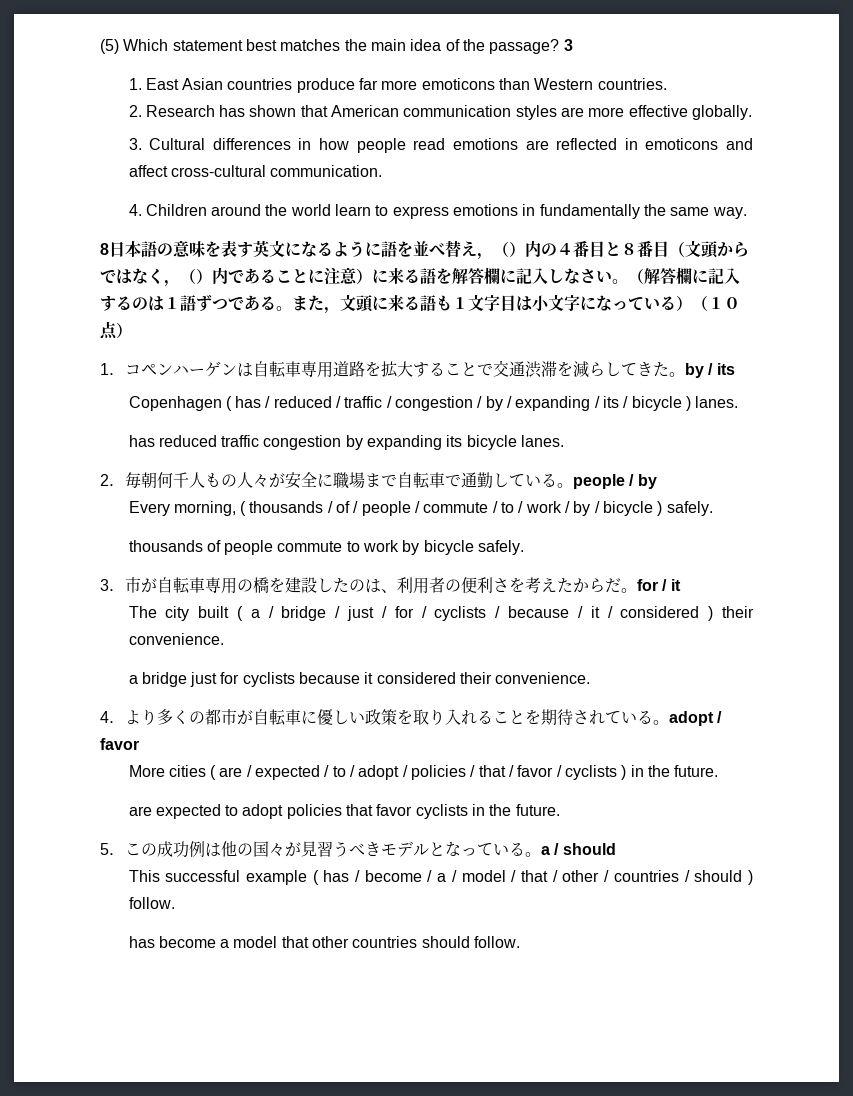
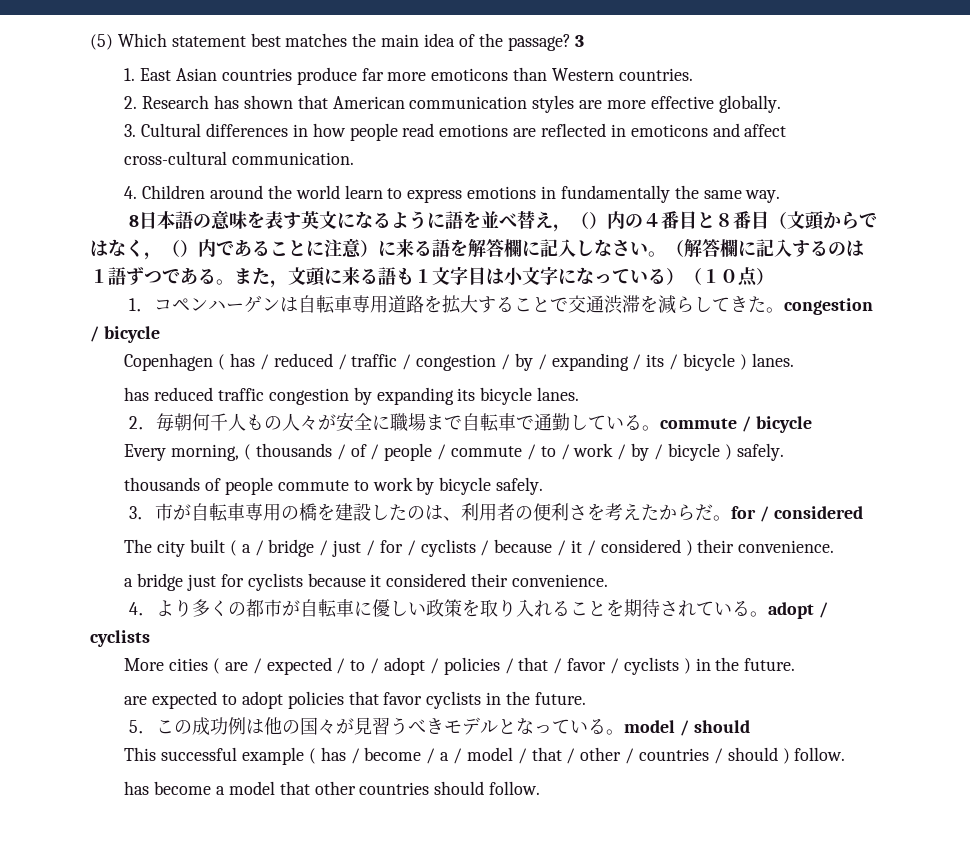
[685,363,735,378] by / its -> [783,298,873,315] [90,326,160,343] congestion / bicycle
[573,474,657,489] people / by -> [659,416,812,433] commute / bicycle
[670,579,681,591] it -> [773,506,863,519] considered
[100,738,139,750] favor -> [90,630,150,647] cyclists
[541,846,550,855] a -> [623,720,675,733] model

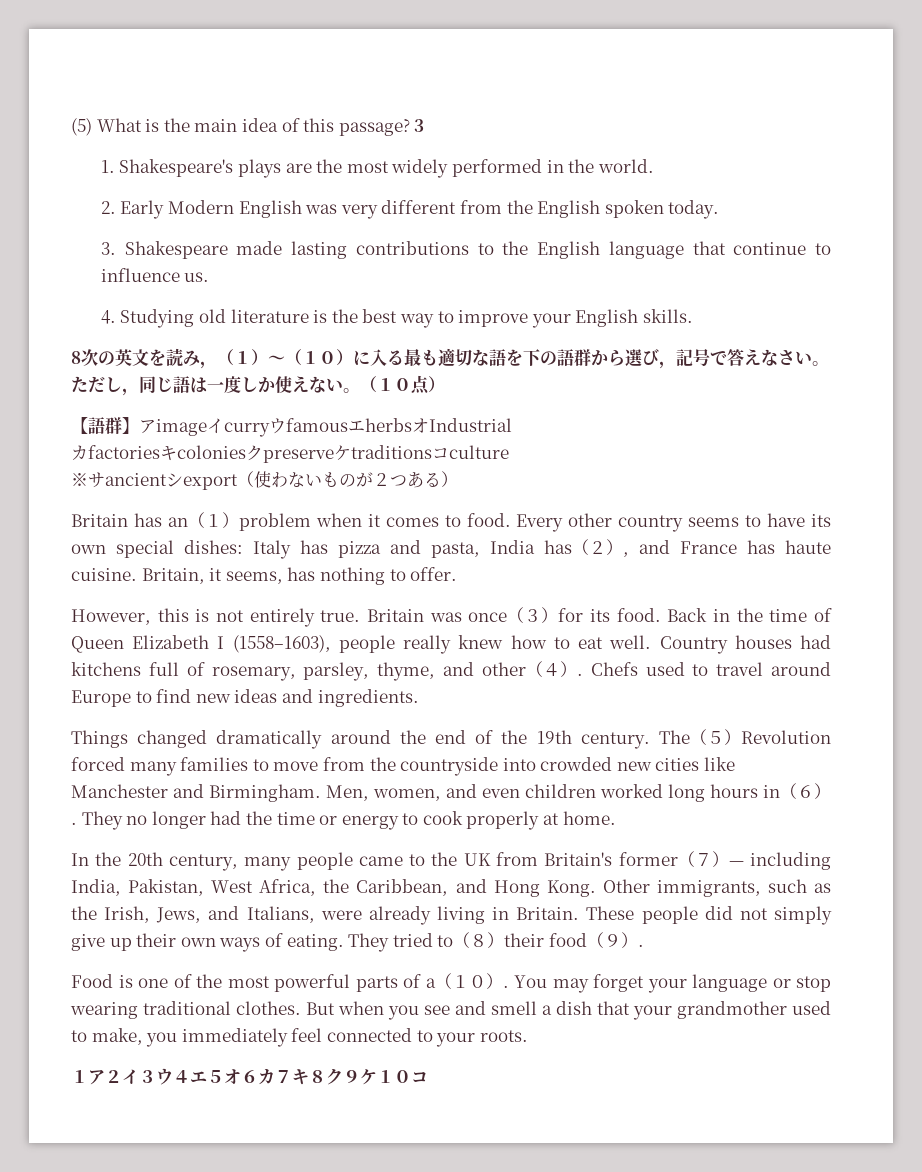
[117,33,348,47] Which statement best matches -> [96,118,160,132] What is
[478,33,503,47] the -> [303,118,335,132] this
[140,67,693,85] [124,95,781,113] [124,123,787,141] [124,151,355,165] [124,185,781,203] [128,210,877,232] [90,238,864,260] [90,266,774,288] [128,295,873,315] [90,326,160,343] [124,353,794,371] [124,387,580,405] [128,412,812,433] [124,443,784,461] [124,477,544,495] [128,503,863,522] [124,539,835,557] [124,573,608,591] [128,599,828,619] [90,630,150,647] [124,657,796,675] [124,691,586,709] [128,717,750,736] [124,747,846,765] [124,781,541,795] East Asian countries produce far more emoticons than Western countries. // 2. Research has shown that American communication styles are more effective globally. // 3. Cultural differences in how people read emotions are reflected in emoticons and affect cross-cultural communication. // 4. Children around the world learn to express emotions in fundamentally the same way. // 8日本語の意味を表す英文になるように語を並べ替え，（）内の４番目と８番目（文頭からではなく，（）内であることに注意）に来る語を解答欄に記入しなさい。（解答欄に記入するのは１語ずつである。また，文頭に来る語も１文字目は小文字になっている）（１０点） // 1．コペンハーゲンは自転車専用道路を拡大することで交通渋滞を減らしてきた。congestion / bicycle // Copenhagen ( has / reduced / traffic / congestion / by / expanding / its / bicycle ) lanes. // has reduced traffic congestion by expanding its bicycle lanes. // 2．毎朝何千人もの人々が安全に職場まで自転車で通勤している。commute / bicycle // Every morning, ( thousands / of / people / commute / to / work / by / bicycle ) safely. // thousands of people commute to work by bicycle safely. // 3．市が自転車専用の橋を建設したのは、利用者の便利さを考えたからだ。for / considered // The city built ( a / bridge / just / for / cyclists / because / it / considered ) their convenience. // a bridge just for cyclists because it considered their convenience. // 4．より多くの都市が自転車に優しい政策を取り入れることを期待されている。adopt / cyclists // More cities ( are / expected / to / adopt / policies / that / favor / cyclists ) in the future. // are expected to adopt policies that favor cyclists in the future. // 5．この成功例は他の国々が見習うべきモデルとなっている。model / should // This successful example ( has / become / a / model / that / other / countries / should ) follow. // has become a model that other countries should follow. -> [119,159,654,178] [100,200,720,219] [100,241,831,259] [100,268,210,282] [100,309,693,328] [71,348,829,369] [71,375,445,396] [71,417,512,437] [71,445,509,463] [71,471,458,490] [71,512,832,532] [71,539,831,559] [71,567,458,585] [71,607,832,627] [71,635,831,654] [71,661,832,681] [71,689,419,707] [71,729,831,749] [71,757,736,776] [71,783,831,802] [71,811,616,830] [71,851,831,871] [71,879,832,897] [71,906,832,925] [71,932,644,952] [71,973,831,993] [70,1001,831,1020] [71,1028,528,1047] [71,1068,428,1085] Shakespeare's plays are the most widely performed in the world. // 2. Early Modern English was very different from the English spoken today. // 3. Shakespeare made lasting contributions to the English language that continue to influence us. // 4. Studying old literature is the best way to improve your English skills. // 8次の英文を読み，（１）〜（１０）に入る最も適切な語を下の語群から選び，記号で答えなさい。ただし，同じ語は一度しか使えない。（１０点） // 【語群】アimageイcurryウfamousエherbsオIndustrial // カfactoriesキcoloniesクpreserveケtraditionsコculture // ※サancientシexport（使わないものが２つある） // Britain has an（１）problem when it comes to food. Every other country seems to have its own special dishes: Italy has pizza and pasta, India has（２）, and France has haute cuisine. Britain, it seems, has nothing to offer. // However, this is not entirely true. Britain was once（３）for its food. Back in the time of Queen Elizabeth I (1558–1603), people really knew how to eat well. Country houses had kitchens full of rosemary, parsley, thyme, and other（４）. Chefs used to travel around Europe to find new ideas and ingredients. // Things changed dramatically around the end of the 19th century. The（５）Revolution forced many families to move from the countryside into crowded new cities like Manchester and Birmingham. Men, women, and even children worked long hours in（６）. They no longer had the time or energy to cook properly at home. // In the 20th century, many people came to the UK from Britain's former（７）— including India, Pakistan, West Africa, the Caribbean, and Hong Kong. Other immigrants, such as the Irish, Jews, and Italians, were already living in Britain. These people did not simply give up their own ways of eating. They tried to（８）their food（９）. // Food is one of the most powerful parts of a（１０）. You may forget your language or stop wearing traditional clothes. But when you see and smell a dish that your grandmother used to make, you immediately feel connected to your roots. // １ア２イ３ウ４エ５オ６カ７キ８ク９ケ１０コ

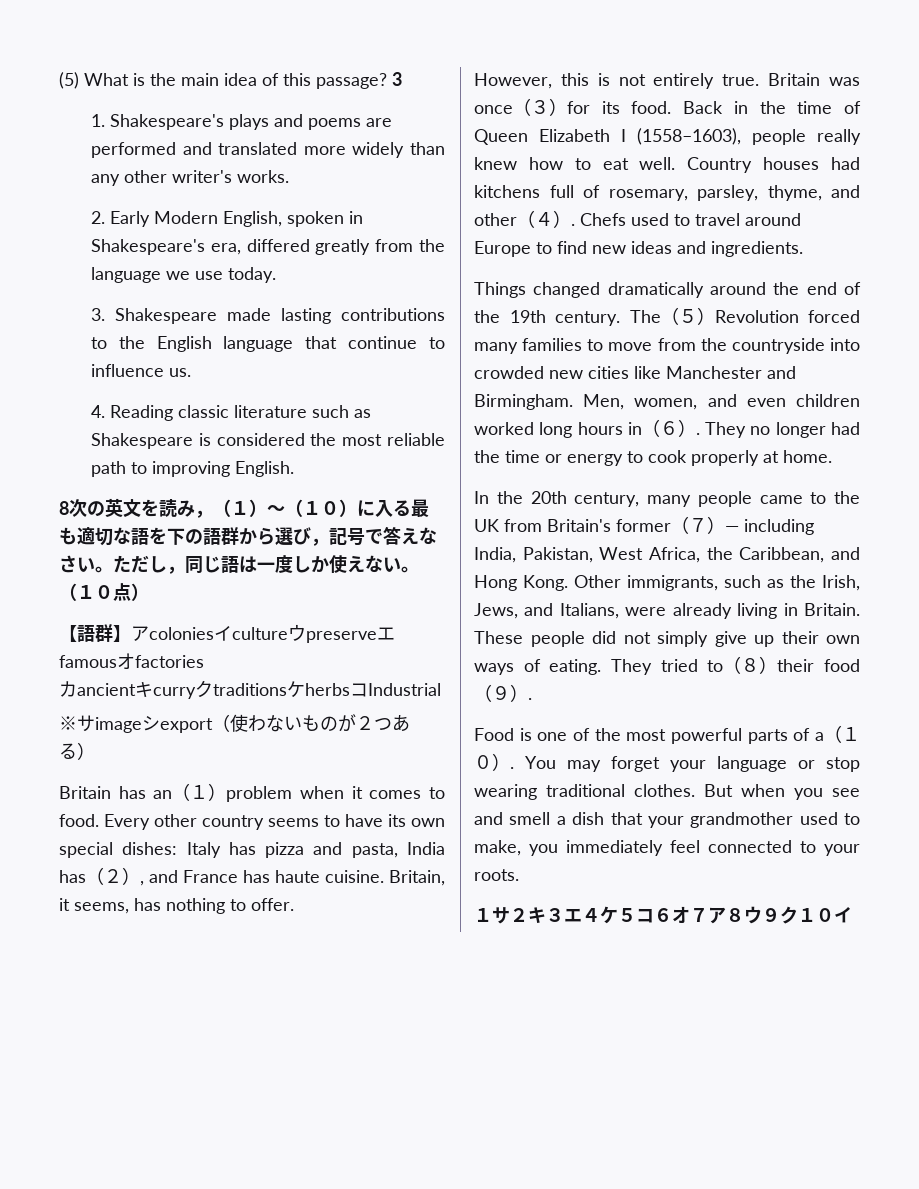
[285,159,654,178] [100,200,664,219] are the most widely performed in the world. // 2. Early Modern English was very different from the English spoken -> [273,114,392,130] [90,142,445,158] [90,170,289,186] [90,211,363,227] [90,239,445,255] [90,267,223,283] and poems are performed and translated more widely than any other writer's works. // 2. Early Modern English, spoken in Shakespeare's era, differed greatly from the language we use
[120,309,693,328] Studying old literature is the best way to improve your English skills. -> [109,405,371,421] [90,433,445,449] [90,461,294,477] Reading classic literature such as Shakespeare is considered the most reliable path to improving English.
[156,418,512,437] [71,445,509,463] imageイcurryウfamousエherbsオIndustrial // カfactoriesキcoloniesクpreserveケtraditionsコculture -> [149,624,395,643] [59,653,204,669] [59,680,441,699] coloniesイcultureウpreserveエfamousオfactories // カancientキcurryクtraditionsケherbsコIndustrial
[105,473,167,486] ancient -> [95,717,142,733] image
[88,1068,428,1085] ア２イ３ウ４エ５オ６カ７キ８ク９ケ１０コ -> [492,906,852,924] サ２キ３エ４ケ５コ６オ７ア８ウ９ク１０イ

